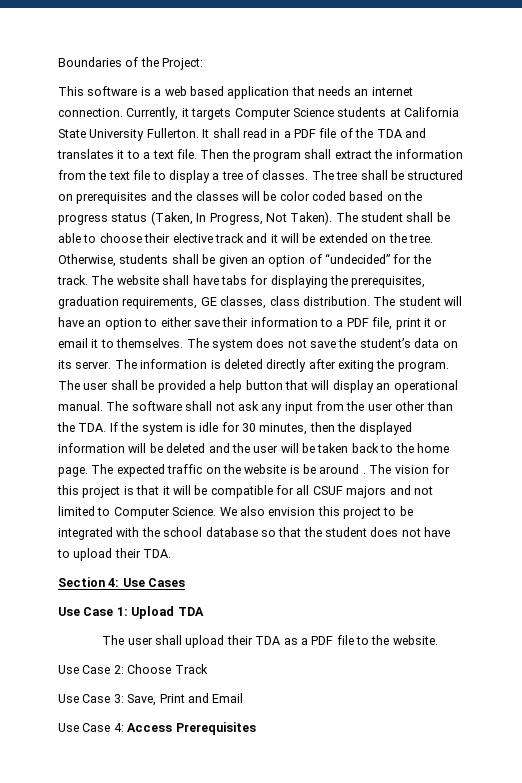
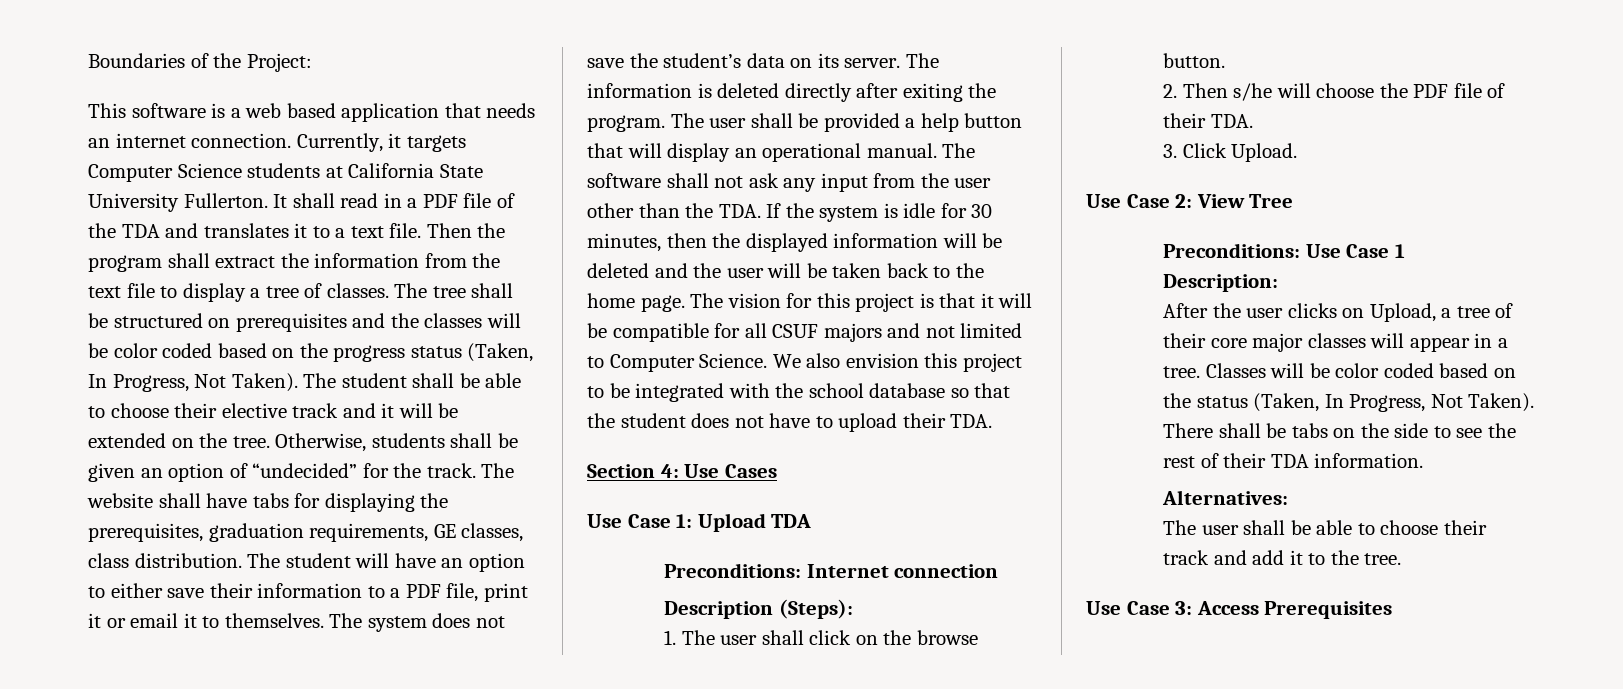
[116,464,392,477] expected traffic on the website is be around . The -> (724, 300) none
[102,635,438,648] [58,664,208,674] [58,693,244,706] [58,723,124,732] The user shall upload their TDA as a PDF file to the website. // Use Case 2: Choose Track // Use Case 3: Save, Print and Email // Use Case 4: -> [664,563,999,578] [664,599,853,619] [664,630,978,645] [1163,53,1226,68] [1163,83,1506,101] [1163,113,1253,128] [1163,143,1298,162] [1086,194,1294,208] [1163,243,1405,258] [1163,274,1279,292] [1163,303,1514,322] [1163,333,1508,352] [1163,363,1516,378] [1163,393,1535,412] [1163,423,1517,438] [1163,453,1424,468] [1162,490,1289,505] [1163,520,1487,535] [1163,550,1402,565] [1086,601,1193,615] Preconditions: Internet connection // Description (Steps): // 1. The user shall click on the browse button. // 2. Then s/he will choose the PDF file of their TDA. // 3. Click Upload. // Use Case 2: View Tree // Preconditions: Use Case 1 // Description: // After the user clicks on Upload, a tree of their core major classes will appear in a tree. Classes will be color coded based on the status (Taken, In Progress, Not Taken). There shall be tabs on the side to see the rest of their TDA information. // Alternatives: // The user shall be able to choose their track and add it to the tree. // Use Case 3:

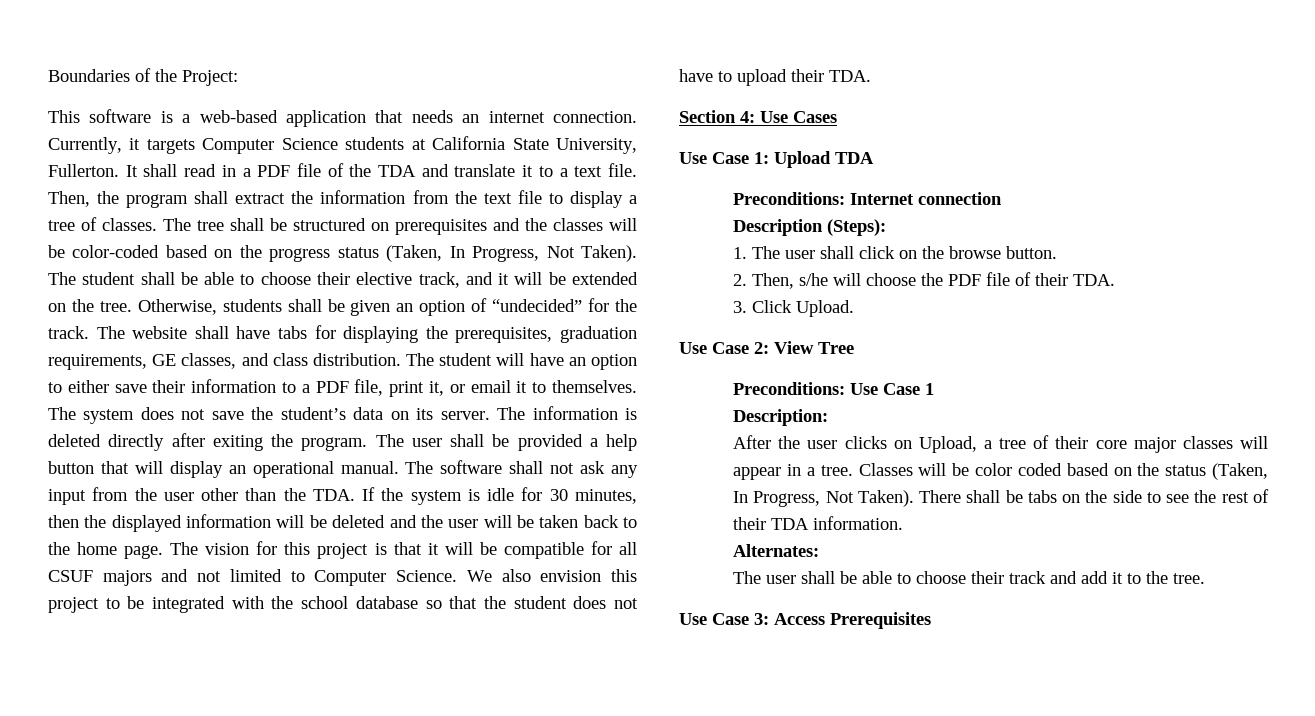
[245,103,336,118] web based -> [199,110,278,123] web-based
[88,193,179,212] University -> [556,138,638,154] University,
[203,223,289,238] translates -> [454,164,516,177] translate
[426,223,472,238] Then -> [48,191,90,207] Then,
[113,343,213,358] color coded -> [72,245,160,258] color-coded
[292,403,339,418] track -> [418,272,460,288] track,
(524, 532) none -> [241,353,269,366] and
[88,613,101,628] it -> [429,381,445,396] it,
[1182,83,1228,98] Then -> [752,273,795,289] Then,
[1162,490,1289,505] Alternatives: -> [733,544,820,557] Alternates:

